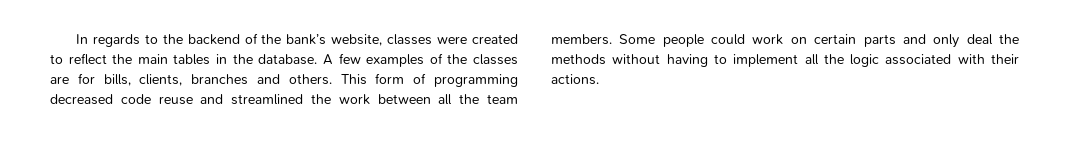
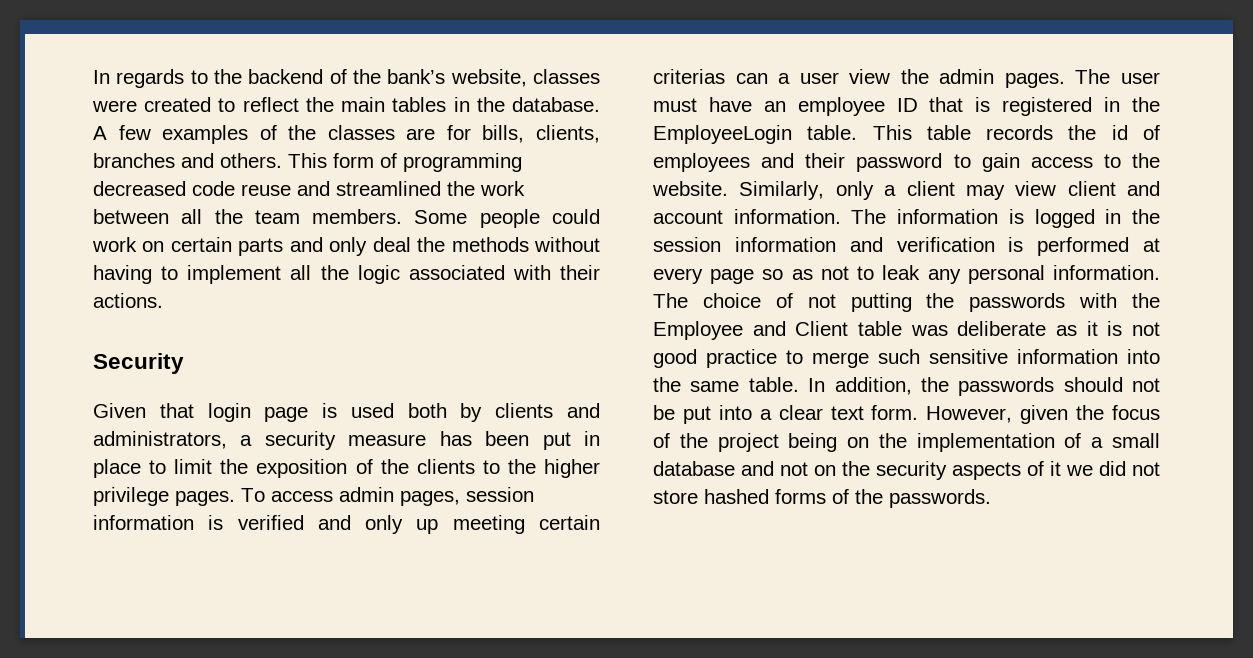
(599, 79) none -> [93,353,184,374] [93,403,600,422] [93,431,600,450] [93,459,601,478] [93,487,534,506] [93,515,600,534] [653,69,1160,88] [653,97,1160,116] [653,125,1160,144] [653,153,1160,172] [652,181,1160,200] [653,209,1160,228] [653,237,1160,256] [653,265,1160,284] [653,293,1160,312] [653,321,1160,340] [653,349,1160,368] [653,377,1160,396] [653,405,1160,424] [653,433,1160,452] [653,461,1160,480] [653,489,991,508] // Security // Given that login page is used both by clients and administrators, a security measure has been put in place to limit the exposition of the clients to the higher privilege pages. To access admin pages, session information is verified and only up meeting certain criterias can a user view the admin pages. The user must have an employee ID that is registered in the EmployeeLogin table. This table records the id of employees and their password to gain access to the website. Similarly, only a client may view client and account information. The information is logged in the session information and verification is performed at every page so as not to leak any personal information. The choice of not putting the passwords with the Employee and Client table was deliberate as it is not good practice to merge such sensitive information into the same table. In addition, the passwords should not be put into a clear text form. However, given the focus of the project being on the implementation of a small database and not on the security aspects of it we did not store hashed forms of the passwords.

